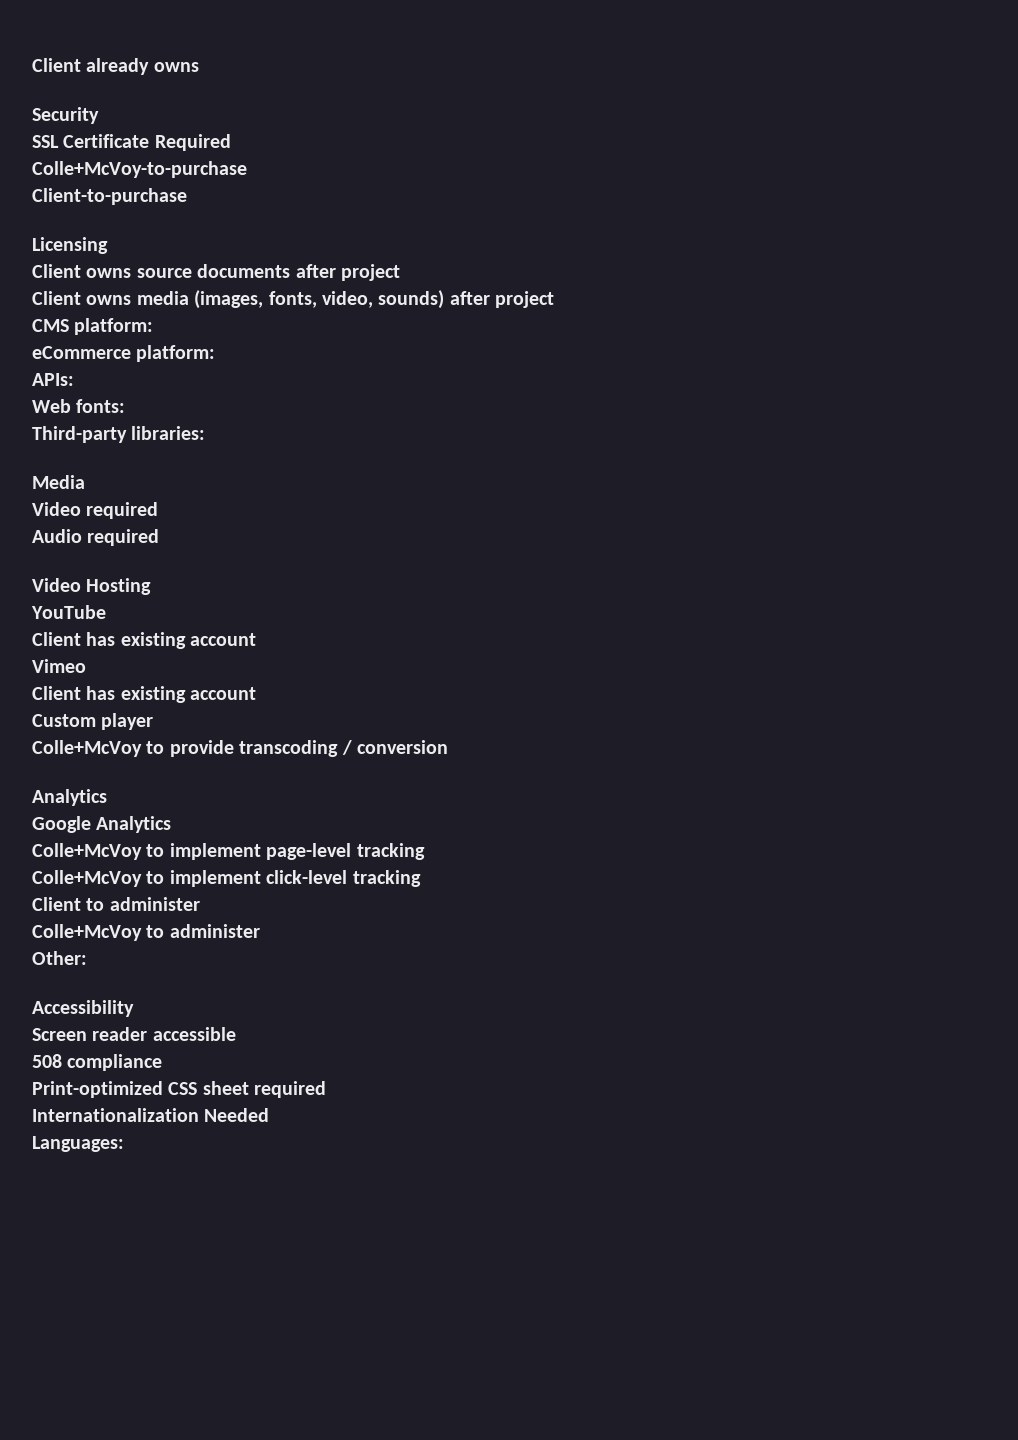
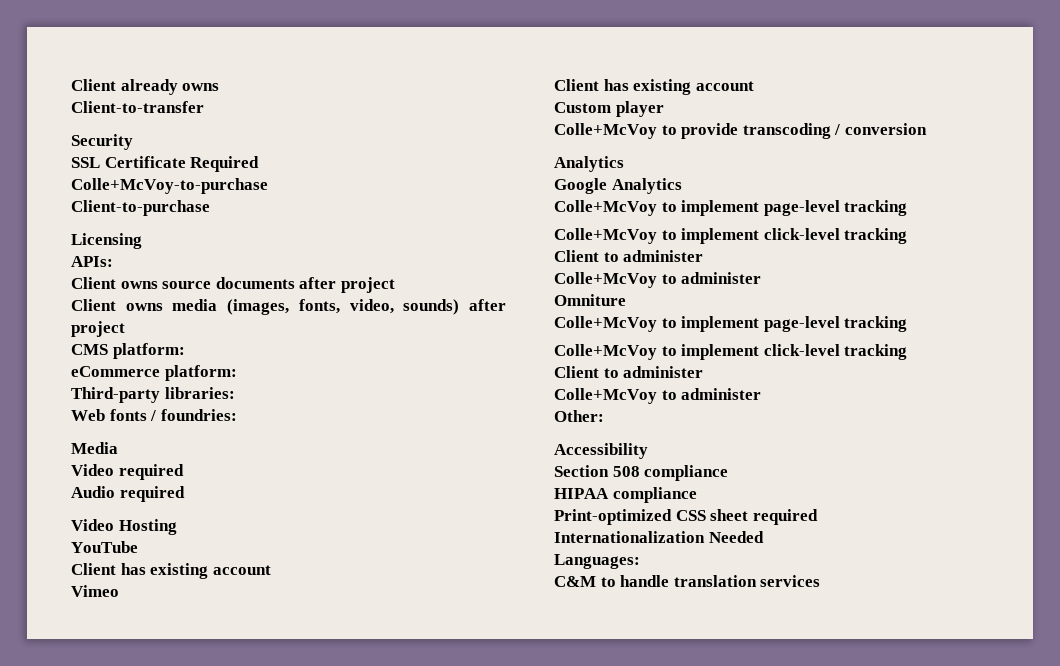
(199, 67) none -> [71,101,204,113] // Client-to-transfer
(108, 245) none -> [71,256,113,267] // APIs:
[32,373,74,386] APIs: -> [71,387,235,403] Third-party libraries:
[76,399,126,413] [32,426,206,443] fonts: // Third-party libraries: -> [109,409,237,421] fonts / foundries:
[32,951,87,965] [32,1000,134,1017] [32,1027,236,1041] [32,1054,62,1068] Other: // Accessibility // Screen reader accessible // 508 -> [554,294,626,306] [554,316,908,332] [554,344,908,360] [554,366,704,378] [554,388,762,404] [554,410,604,422] [554,443,648,459] [554,465,729,481] [554,488,609,499] Omniture // Colle+McVoy to implement page-level tracking // Colle+McVoy to implement click-level tracking // Client to administer // Colle+McVoy to administer // Other: // Accessibility // Section 508 compliance // HIPAA
(124, 1144) none -> [554,575,821,587] // C&M to handle translation services

